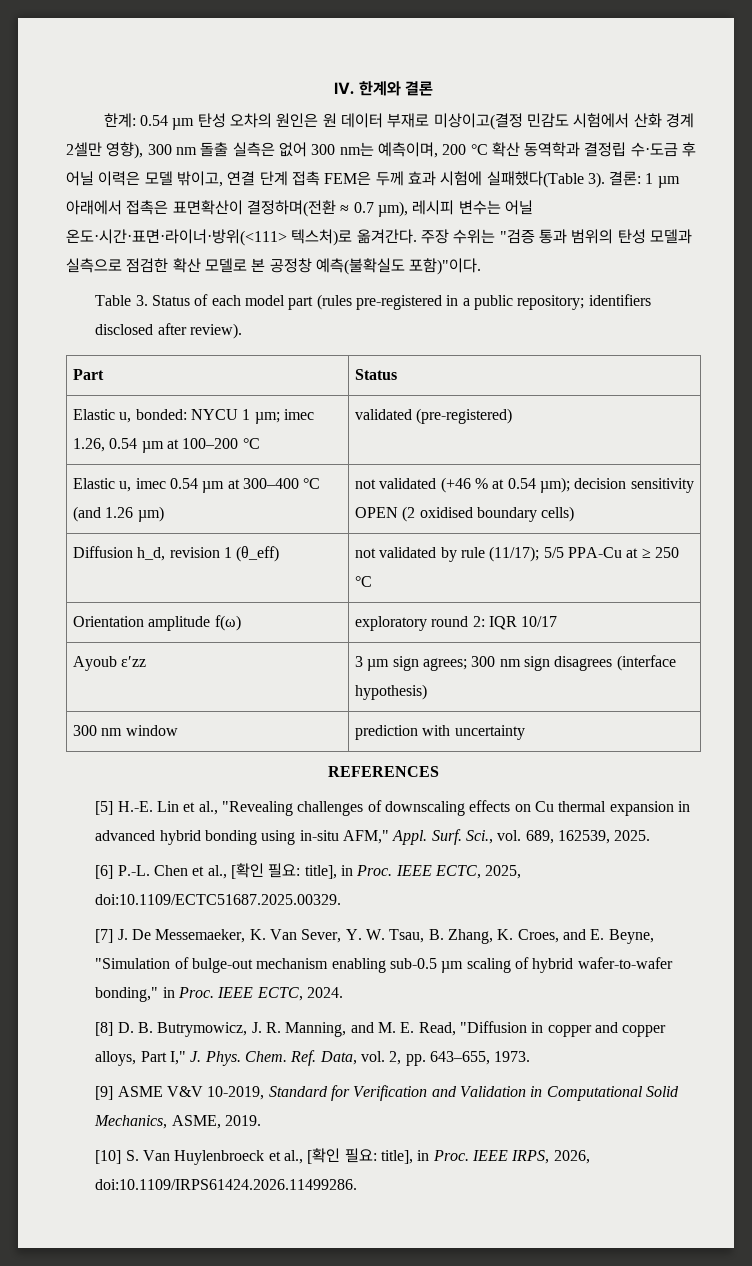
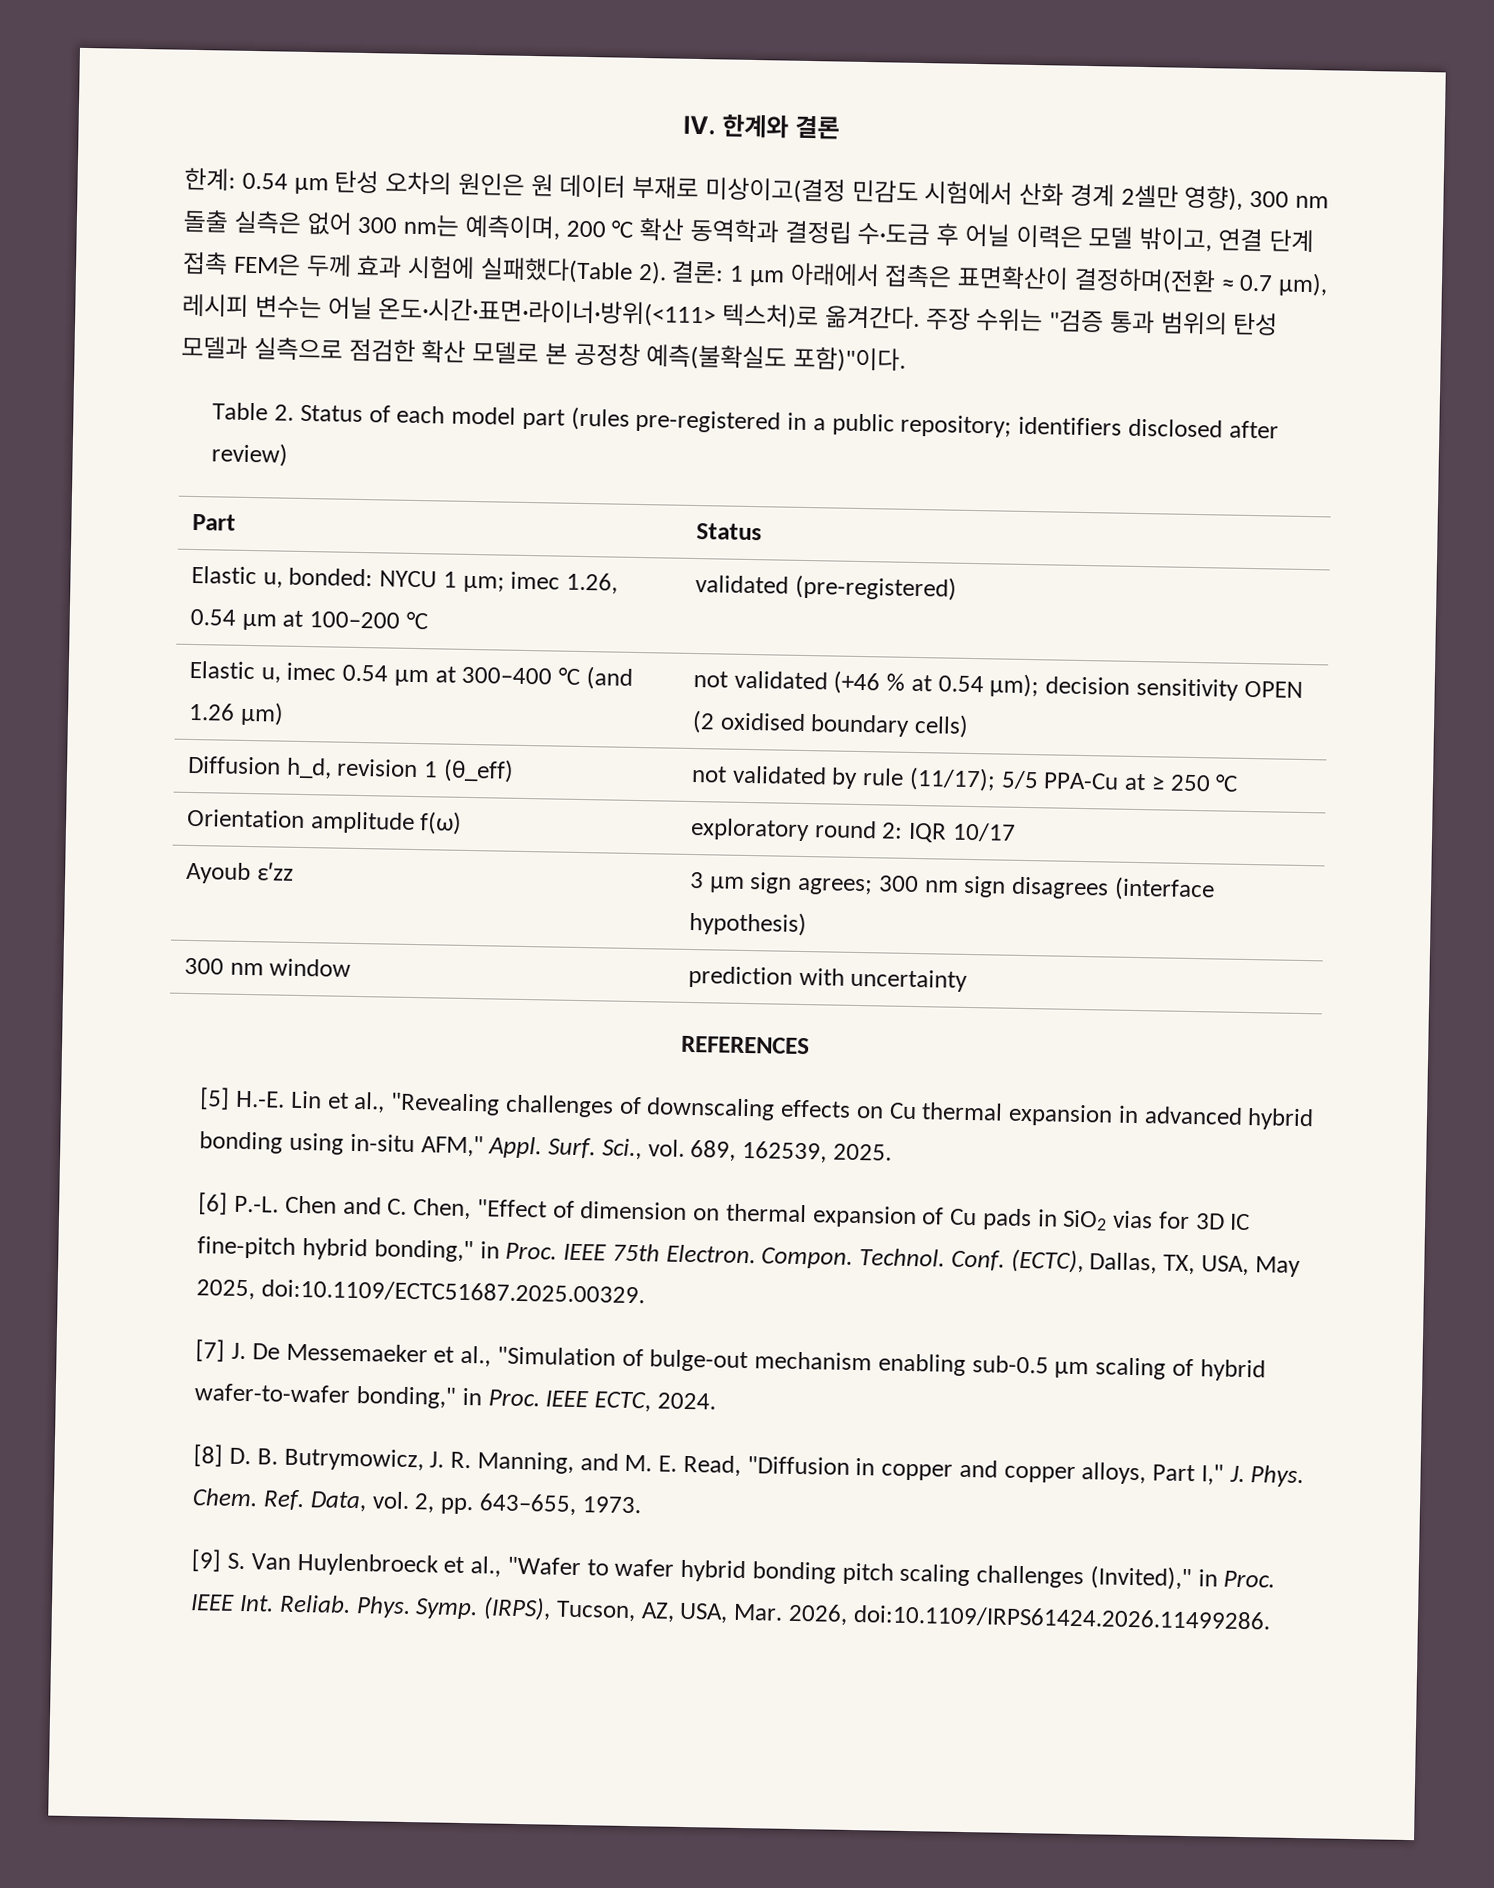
[587,172,605,188] 3). -> [637,260,667,285] 2).
[135,295,148,306] 3. -> [274,404,295,421] 2.
[190,323,243,339] review). -> [211,442,289,467] review)
[192,863,481,879] et al., [확인 필요: title], in Proc. IEEE ECTC, -> [342,1196,1251,1231] [197,1236,1301,1277] and C. Chen, "Effect of dimension on thermal expansion of Cu pads in SiO2 vias for 3D IC fine-pitch hybrid bonding," in Proc. IEEE 75th Electron. Compon. Technol. Conf. (ECTC), Dallas, TX, USA, May
[155,929,654,944] Messemaeker, K. Van Sever, Y. W. Tsau, B. Zhang, K. Croes, and E. Beyne, -> [285,1342,492,1368] Messemaeker et al.,
[117,1085,679,1101] [94,1115,262,1129] [95,1150,122,1164] ASME V&V 10-2019, Standard for Verification and Validation in Computational Solid Mechanics, ASME, 2019. // [10] -> (223, 1560) none
[307,1148,550,1164] [확인 필요: title], in Proc. IEEE IRPS, -> [506,1556,1276,1591] [190,1594,784,1624] "Wafer to wafer hybrid bonding pitch scaling challenges (Invited)," in Proc. IEEE Int. Reliab. Phys. Symp. (IRPS), Tucson, AZ, USA, Mar.

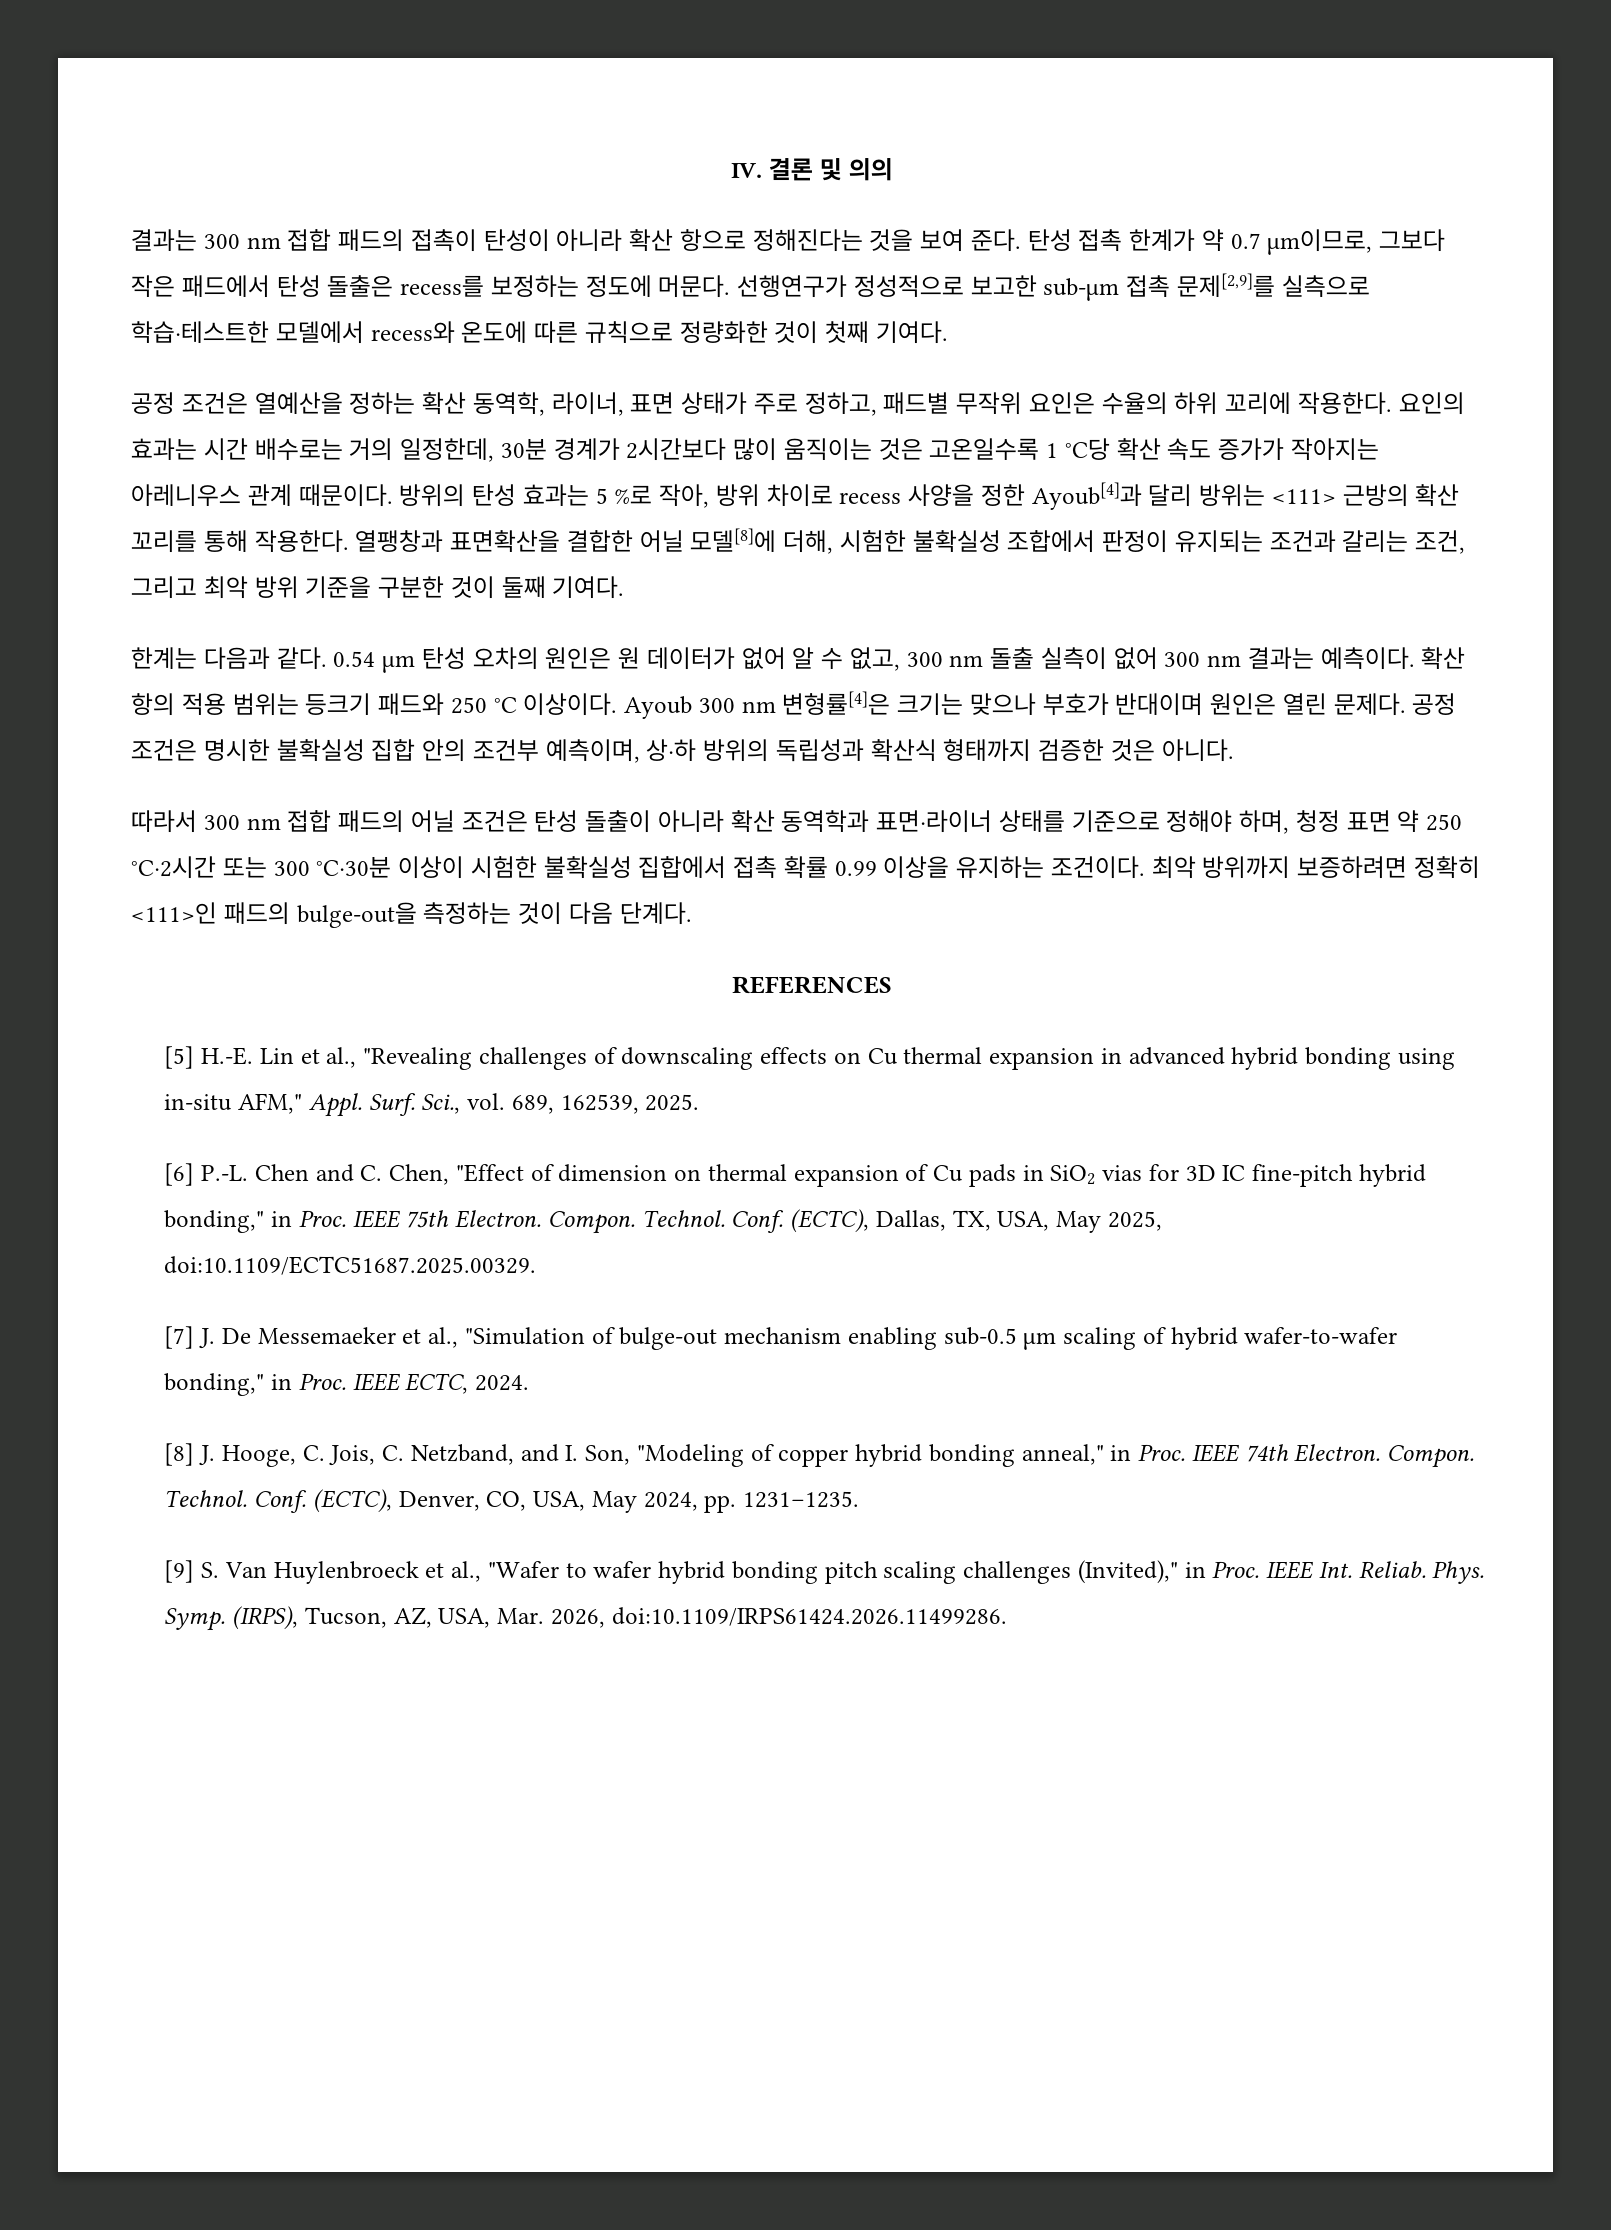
[722,114,789,139] 한계와 -> (763, 170) none
[184,167,236,191] // 한계: -> [819,158,893,181] [131,229,1445,255] [131,273,1370,301] [131,321,948,344] [131,392,1465,416] [131,438,1379,462] [131,482,1460,510] [131,528,1465,554] [131,576,625,599] [131,647,327,670] 및 의의 // 결과는 300 nm 접합 패드의 접촉이 탄성이 아니라 확산 항으로 정해진다는 것을 보여 준다. 탄성 접촉 한계가 약 0.7 µm이므로, 그보다 작은 패드에서 탄성 돌출은 recess를 보정하는 정도에 머문다. 선행연구가 정성적으로 보고한 sub-µm 접촉 문제[2,9]를 실측으로 학습·테스트한 모델에서 recess와 온도에 따른 규칙으로 정량화한 것이 첫째 기여다. // 공정 조건은 열예산을 정하는 확산 동역학, 라이너, 표면 상태가 주로 정하고, 패드별 무작위 요인은 수율의 하위 꼬리에 작용한다. 요인의 효과는 시간 배수로는 거의 일정한데, 30분 경계가 2시간보다 많이 움직이는 것은 고온일수록 1 °C당 확산 속도 증가가 작아지는 아레니우스 관계 때문이다. 방위의 탄성 효과는 5 %로 작아, 방위 차이로 recess 사양을 정한 Ayoub[4]과 달리 방위는 <111> 근방의 확산 꼬리를 통해 작용한다. 열팽창과 표면확산을 결합한 어닐 모델[8]에 더해, 시험한 불확실성 조합에서 판정이 유지되는 조건과 갈리는 조건, 그리고 최악 방위 기준을 구분한 것이 둘째 기여다. // 한계는 다음과 같다.
[559,174,1244,211] 데이터 부재로 미상이고(결정 민감도 시험에서 산화 경계 2셀만 영향), -> [646,647,900,671] 데이터가 없어 알 수 없고,
[233,210,302,234] 실측은 -> [1040,647,1107,670] 실측이
[403,214,1314,253] [182,251,1328,297] [182,293,1279,336] [181,335,906,373] [212,402,1279,439] [211,442,289,467] [191,513,236,531] [695,523,762,541] [190,565,619,595] [189,608,428,631] [694,574,957,601] [188,660,633,690] [187,701,284,726] [692,670,1303,701] [691,709,970,738] [186,755,514,783] [690,765,1239,792] [186,808,463,835] [689,817,1016,843] [185,861,294,885] [688,871,1215,902] [688,910,807,937] [183,957,352,977] [687,965,969,992] nm는 예측이며, 200 °C 확산 동역학과 결정립 수·도금 후 어닐 이력은 모델 밖이고, 연결 단계 접촉 FEM은 두께 효과 시험에 실패했다(Table 2). 결론: 1 µm 아래에서 접촉은 표면확산이 결정하며(전환 ≈ 0.7 µm), 레시피 변수는 어닐 온도·시간·표면·라이너·방위(<111> 텍스처)로 옮겨간다. 주장 수위는 "검증 통과 범위의 탄성 모델과 실측으로 점검한 확산 모델로 본 공정창 예측(불확실도 포함)"이다. // Table 2. Status of each model part (rules pre-registered in a public repository; identifiers disclosed after review) // Part | Status // Elastic u, bonded: NYCU 1 µm; imec 1.26, 0.54 µm at 100–200 °C | validated (pre-registered) // Elastic u, imec 0.54 µm at 300–400 °C (and 1.26 µm) | not validated (+46 % at 0.54 µm); decision sensitivity OPEN (2 oxidised boundary cells) // Diffusion h_d, revision 1 (θ_eff) | not validated by rule (11/17); 5/5 PPA-Cu at ≥ 250 °C // Orientation amplitude f(ω) | exploratory round 2: IQR 10/17 // Ayoub ε′zz | 3 µm sign agrees; 300 nm sign disagrees (interface hypothesis) // 300 nm window | prediction with uncertainty -> [1207,647,1466,670] [131,691,1457,719] [131,739,1234,763] [131,810,1462,834] [131,856,1480,879] [131,902,692,928] nm 결과는 예측이다. 확산 항의 적용 범위는 등크기 패드와 250 °C 이상이다. Ayoub 300 nm 변형률[4]은 크기는 맞으나 부호가 반대이며 원인은 열린 문제다. 공정 조건은 명시한 불확실성 집합 안의 조건부 예측이며, 상·하 방위의 독립성과 확산식 형태까지 검증한 것은 아니다. // 따라서 300 nm 접합 패드의 어닐 조건은 탄성 돌출이 아니라 확산 동역학과 표면·라이너 상태를 기준으로 정해야 하며, 청정 표면 약 250 °C·2시간 또는 300 °C·30분 이상이 시험한 불확실성 집합에서 접촉 확률 0.99 이상을 유지하는 조건이다. 최악 방위까지 보증하려면 정확히 <111>인 패드의 bulge-out을 측정하는 것이 다음 단계다.
[229,1447,1305,1488] [192,1488,642,1517] D. B. Butrymowicz, J. R. Manning, and M. E. Read, "Diffusion in copper and copper alloys, Part I," J. Phys. Chem. Ref. Data, vol. 2, pp. 643–655, 1973. -> [199,1444,1475,1468] [164,1489,860,1513] J. Hooge, C. Jois, C. Netzband, and I. Son, "Modeling of copper hybrid bonding anneal," in Proc. IEEE 74th Electron. Compon. Technol. Conf. (ECTC), Denver, CO, USA, May 2024, pp. 1231–1235.

